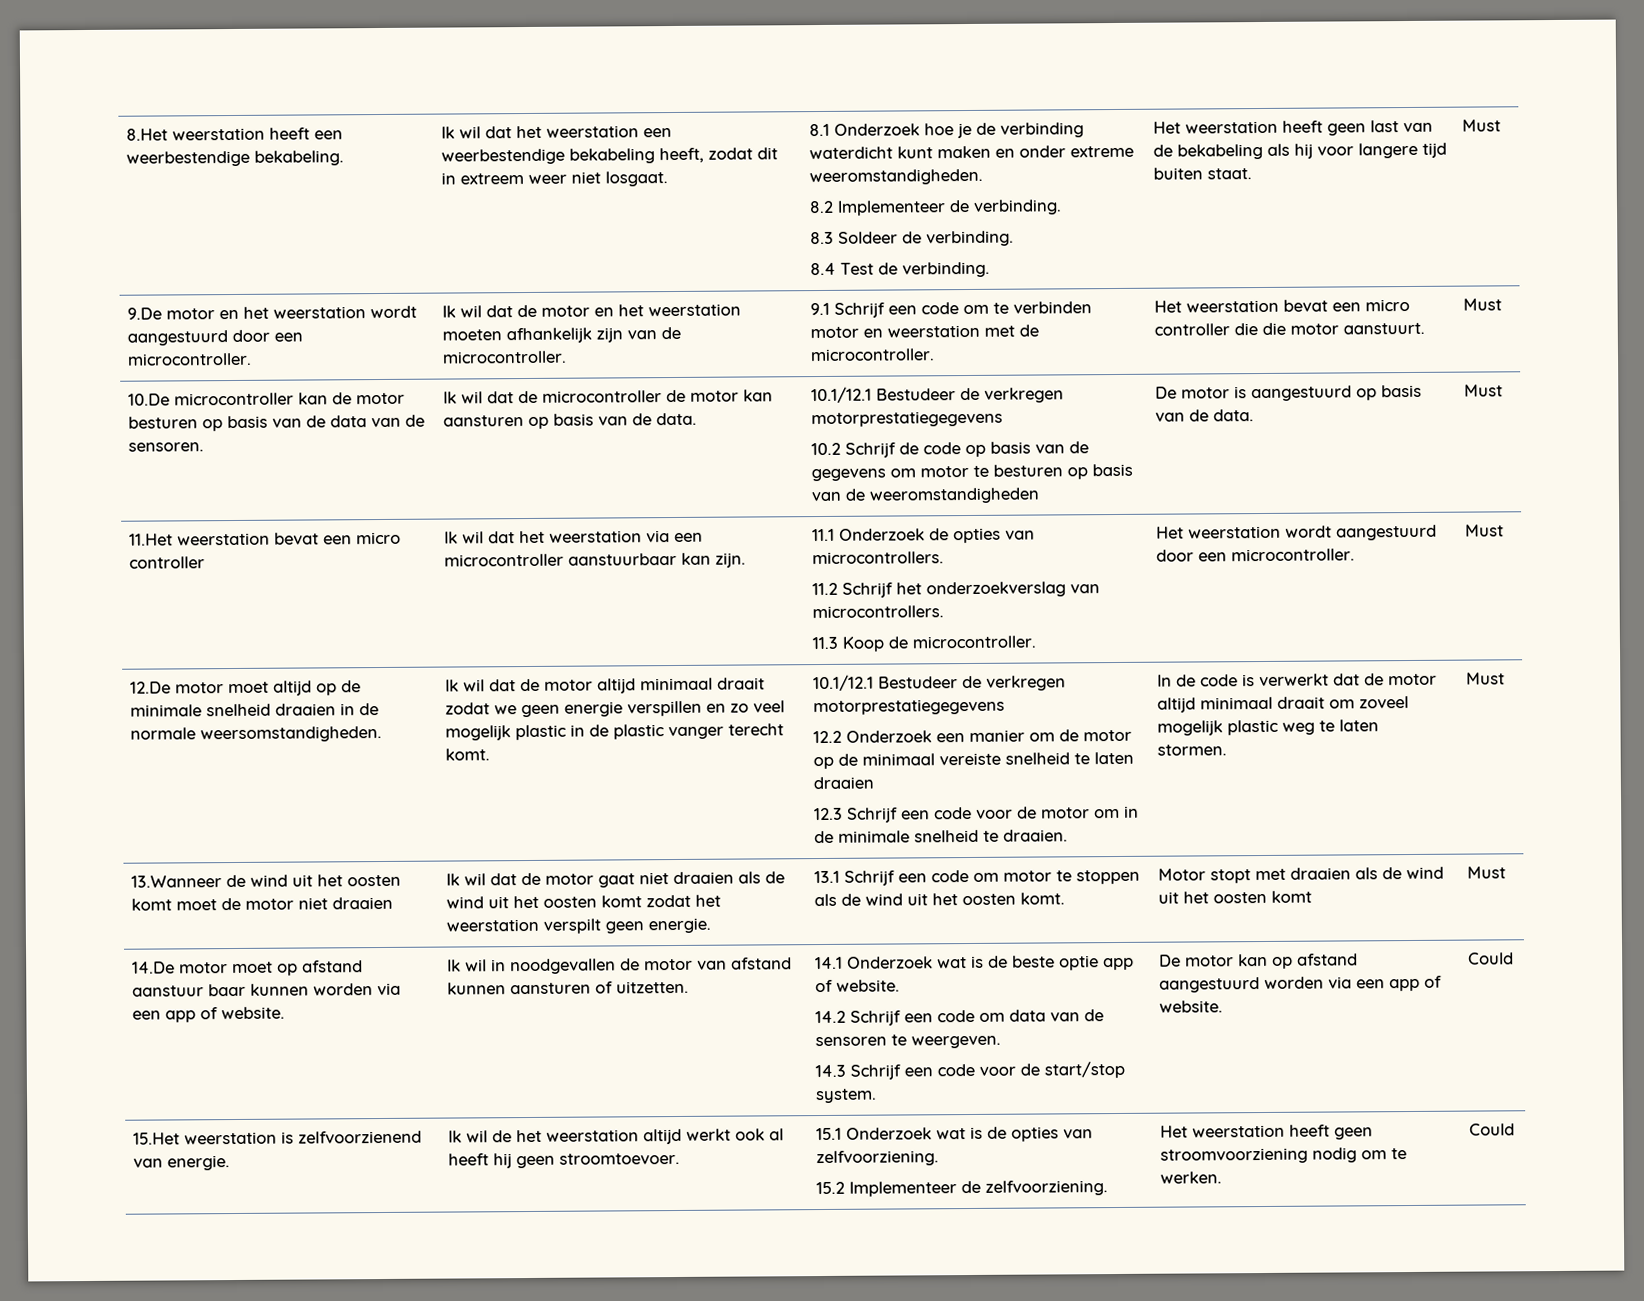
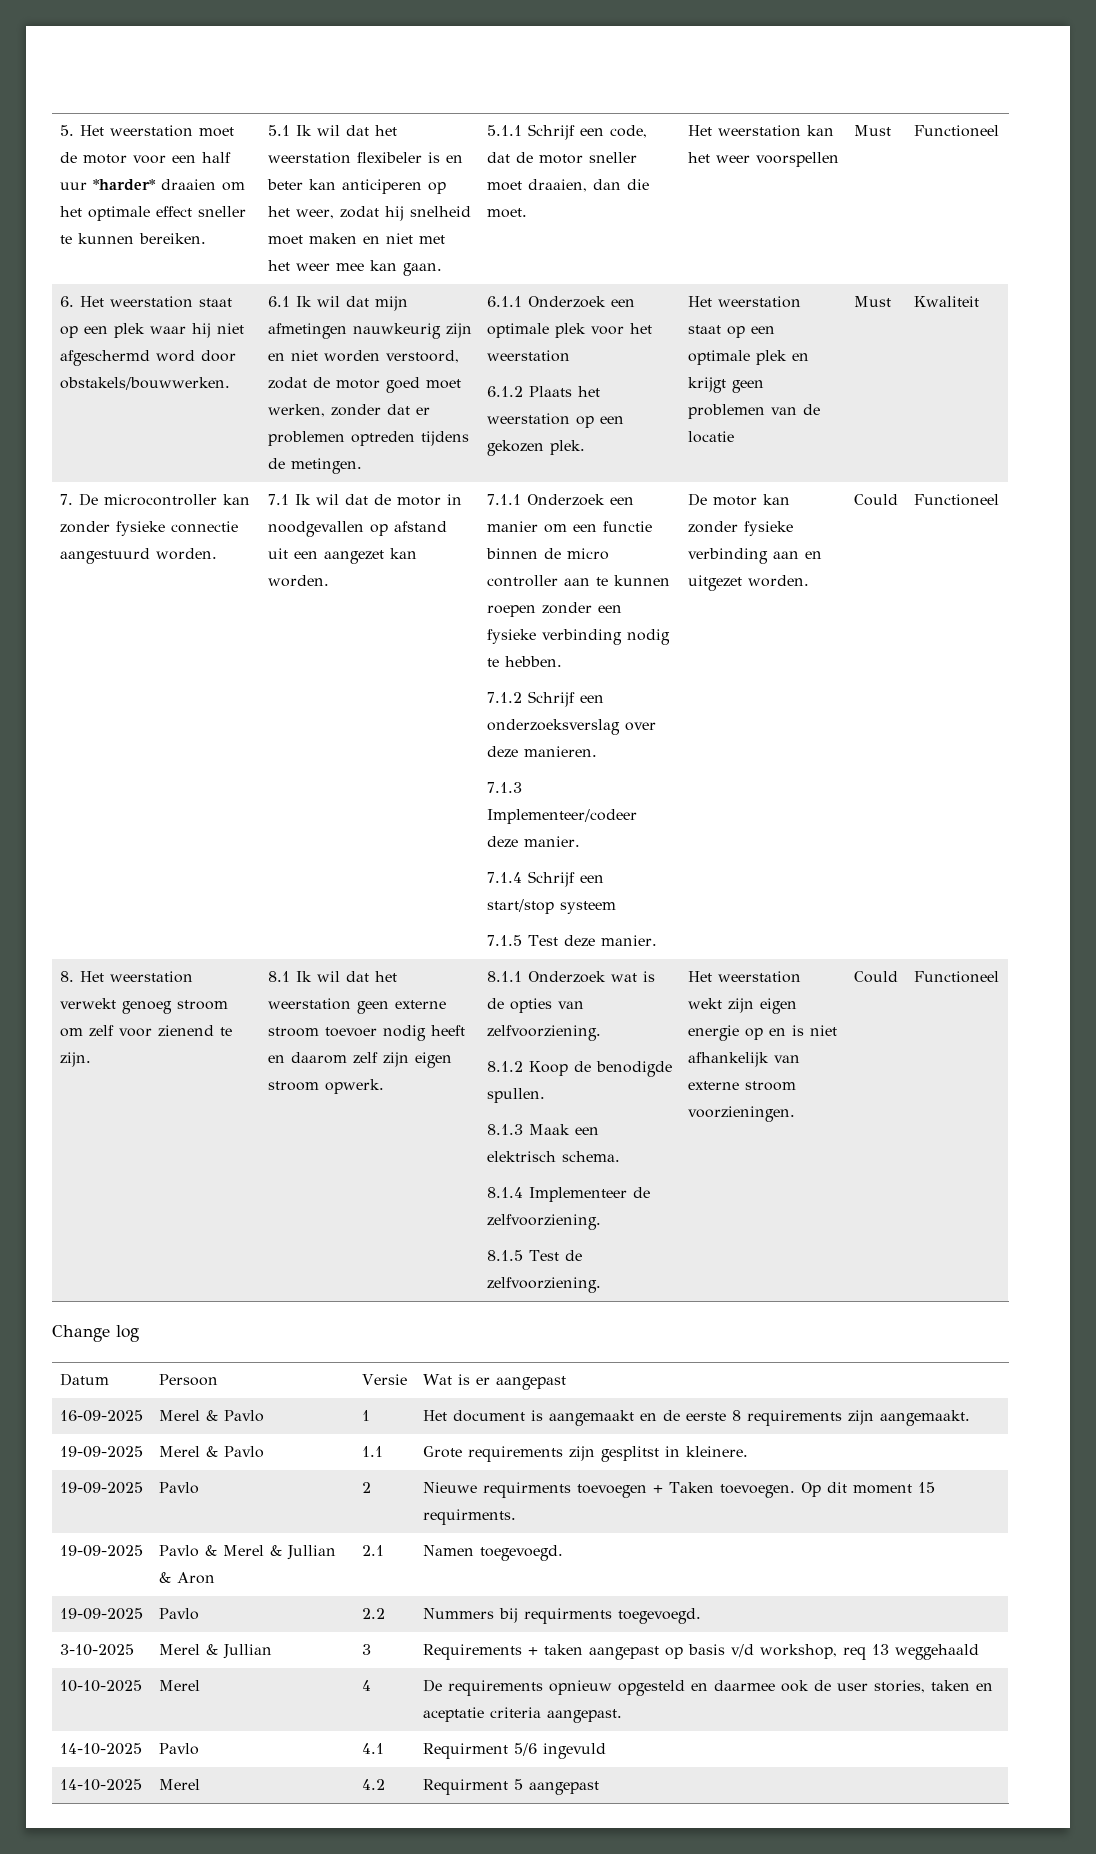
[126,127,344,141] [126,150,345,167] [441,125,673,139] [441,147,779,165] [441,171,669,187] [809,122,1085,139] [809,145,1135,160] [809,168,984,186] [809,199,1063,216] [810,230,1015,247] [810,261,991,278] [1153,120,1434,136] [1153,142,1448,160] [1153,167,1253,180] [1462,119,1502,132] [127,305,418,320] [127,329,304,346] [127,352,253,366] [442,303,742,318] [442,326,682,344] [442,350,568,364] [810,301,1093,318] [810,324,1040,339] [810,348,936,362] [1154,298,1411,313] [1154,322,1426,336] [1463,298,1503,311] [128,392,406,406] [128,414,426,432] [128,442,205,452] [443,389,774,404] [443,412,698,429] [811,386,1065,404] [811,410,1004,428] [811,441,1090,458] [811,463,1134,482] [811,487,1040,504] [1155,384,1423,402] [1155,409,1255,422] [1464,384,1504,397] [129,531,402,546] [129,556,206,569] [444,530,704,544] [444,552,747,568] [812,527,1036,544] [812,551,945,565] [812,581,1101,598] [812,605,945,619] [812,635,1037,652] [1156,524,1438,541] [1156,548,1356,562] [1465,524,1505,537] [130,680,362,696] [130,703,380,717] [130,725,383,743] [445,677,766,694] [445,700,786,718] [445,723,785,741] [445,748,491,761] [813,674,1067,692] [813,698,1006,716] [813,729,1133,744] [813,751,1135,770] [813,776,875,790] [814,805,1140,823] [814,829,1069,844] [1157,673,1438,687] [1157,696,1410,713] [1157,719,1380,736] [1157,744,1228,756] [1466,672,1506,685] [131,874,402,888] [131,896,394,911] [446,871,786,888] [446,894,722,909] [446,917,712,934] [814,869,1141,886] [814,892,1066,907] [1158,866,1445,884] [1158,890,1313,904] [1467,866,1507,879] [132,960,364,976] [132,982,402,997] [132,1006,286,1023] [447,957,793,975] [447,980,690,995] [815,955,1135,971] [815,979,901,993] [815,1009,1105,1026] [815,1034,1002,1049] [815,1060,1126,1080] [815,1088,878,1104] [1159,953,1359,969] [1159,975,1443,993] [1159,1000,1224,1013] [1468,952,1515,965] [133,1130,423,1145] [133,1155,231,1171] [448,1128,785,1145] [448,1152,681,1169] [816,1127,843,1141] 8.Het weerstation heeft een weerbestendige bekabeling. | Ik wil dat het weerstation een weerbestendige bekabeling heeft, zodat dit in extreem weer niet losgaat. | 8.1 Onderzoek hoe je de verbinding waterdicht kunt maken en onder extreme weeromstandigheden. // 8.2 Implementeer de verbinding. // 8.3 Soldeer de verbinding. // 8.4 Test de verbinding. | Het weerstation heeft geen last van de bekabeling als hij voor langere tijd buiten staat. | Must // 9.De motor en het weerstation wordt aangestuurd door een microcontroller. | Ik wil dat de motor en het weerstation moeten afhankelijk zijn van de microcontroller. | 9.1 Schrijf een code om te verbinden motor en weerstation met de microcontroller. | Het weerstation bevat een micro controller die die motor aanstuurt. | Must // 10.De microcontroller kan de motor besturen op basis van de data van de sensoren. | Ik wil dat de microcontroller de motor kan aansturen op basis van de data. | 10.1/12.1 Bestudeer de verkregen motorprestatiegegevens // 10.2 Schrijf de code op basis van de gegevens om motor te besturen op basis van de weeromstandigheden | De motor is aangestuurd op basis van de data. | Must // 11.Het weerstation bevat een micro controller | Ik wil dat het weerstation via een microcontroller aanstuurbaar kan zijn. | 11.1 Onderzoek de opties van microcontrollers. // 11.2 Schrijf het onderzoekverslag van microcontrollers. // 11.3 Koop de microcontroller. | Het weerstation wordt aangestuurd door een microcontroller. | Must // 12.De motor moet altijd op de minimale snelheid draaien in de normale weersomstandigheden. | Ik wil dat de motor altijd minimaal draait zodat we geen energie verspillen en zo veel mogelijk plastic in de plastic vanger terecht komt. | 10.1/12.1 Bestudeer de verkregen motorprestatiegegevens // 12.2 Onderzoek een manier om de motor op de minimaal vereiste snelheid te laten draaien // 12.3 Schrijf een code voor de motor om in de minimale snelheid te draaien. | In de code is verwerkt dat de motor altijd minimaal draait om zoveel mogelijk plastic weg te laten stormen. | Must // 13.Wanneer de wind uit het oosten komt moet de motor niet draaien | Ik wil dat de motor gaat niet draaien als de wind uit het oosten komt zodat het weerstation verspilt geen energie. | 13.1 Schrijf een code om motor te stoppen als de wind uit het oosten komt. | Motor stopt met draaien als de wind uit het oosten komt | Must // 14.De motor moet op afstand aanstuur baar kunnen worden via een app of website. | Ik wil in noodgevallen de motor van afstand kunnen aansturen of uitzetten. | 14.1 Onderzoek wat is de beste optie app of website. // 14.2 Schrijf een code om data van de sensoren te weergeven. // 14.3 Schrijf een code voor de start/stop system. | De motor kan op afstand aangestuurd worden via een app of website. | Could // 15.Het weerstation is zelfvoorzienend van energie. | Ik wil de het weerstation altijd werkt ook al heeft hij geen stroomtoevoer. | 15.1 -> [59,125,234,137] [59,152,231,164] [59,179,245,191] [59,206,246,221] [59,233,206,244] [267,125,397,136] [267,152,463,164] [266,179,446,194] [267,206,471,221] [267,233,445,245] [267,260,442,276] [486,124,647,140] [486,152,637,164] [486,179,649,192] [486,208,527,218] [687,125,834,137] [687,152,839,167] [853,125,891,136] [913,125,999,137] [59,296,232,308] [59,323,244,338] [59,350,236,366] [59,377,230,390] [267,296,408,311] [267,323,472,339] [267,350,459,363] [267,377,461,393] [267,404,430,417] [267,431,469,446] [267,458,362,474] [486,296,635,308] [486,323,652,338] [486,350,570,362] [486,386,600,397] [486,413,624,428] [486,440,585,456] [687,296,801,308] [687,325,775,338] [687,350,809,365] [687,377,764,393] [687,404,820,419] [687,431,734,443] [853,296,891,307] [913,296,979,307] [59,493,250,506] [59,521,238,536] [59,548,217,564] [267,494,462,506] [267,521,447,537] [267,548,417,564] [267,575,329,587] [486,494,634,506] [486,521,652,533] [485,548,609,560] [486,575,670,587] [486,602,622,617] [486,629,670,645] [486,656,562,667] [486,691,604,707] [486,719,656,735] [486,746,597,758] [486,782,522,793] [486,809,637,824] [486,836,580,848] [486,871,604,887] [486,899,616,914] [486,935,657,947] [687,493,790,506] [687,521,793,536] [687,548,822,564] [687,575,809,591] [853,494,898,506] [913,494,999,506] [59,971,193,983] [59,998,228,1014] [59,1025,232,1037] [59,1052,91,1067] [267,971,397,982] [267,998,446,1014] [267,1025,465,1041] [267,1052,452,1068] [267,1079,384,1094] [486,971,522,982] 5. Het weerstation moet de motor voor een half uur *harder* draaien om het optimale effect sneller te kunnen bereiken. | 5.1 Ik wil dat het weerstation flexibeler is en beter kan anticiperen op het weer, zodat hij snelheid moet maken en niet met het weer mee kan gaan. | 5.1.1 Schrijf een code, dat de motor sneller moet draaien, dan die moet. | Het weerstation kan het weer voorspellen | Must | Functioneel // 6. Het weerstation staat op een plek waar hij niet afgeschermd word door obstakels/bouwwerken. | 6.1 Ik wil dat mijn afmetingen nauwkeurig zijn en niet worden verstoord, zodat de motor goed moet werken, zonder dat er problemen optreden tijdens de metingen. | 6.1.1 Onderzoek een optimale plek voor het weerstation // 6.1.2 Plaats het weerstation op een gekozen plek. | Het weerstation staat op een optimale plek en krijgt geen problemen van de locatie | Must | Kwaliteit // 7. De microcontroller kan zonder fysieke connectie aangestuurd worden. | 7.1 Ik wil dat de motor in noodgevallen op afstand uit een aangezet kan worden. | 7.1.1 Onderzoek een manier om een functie binnen de micro controller aan te kunnen roepen zonder een fysieke verbinding nodig te hebben. // 7.1.2 Schrijf een onderzoeksverslag over deze manieren. // 7.1.3 Implementeer/codeer deze manier. // 7.1.4 Schrijf een start/stop systeem // 7.1.5 Test deze manier. | De motor kan zonder fysieke verbinding aan en uitgezet worden. | Could | Functioneel // 8. Het weerstation verwekt genoeg stroom om zelf voor zienend te zijn. | 8.1 Ik wil dat het weerstation geen externe stroom toevoer nodig heeft en daarom zelf zijn eigen stroom opwerk. | 8.1.1
[816,1180,1109,1197] [1160,1124,1374,1140] [1160,1147,1408,1164] [1160,1171,1223,1184] [1469,1123,1516,1136] 15.2 Implementeer de zelfvoorziening. | Het weerstation heeft geen stroomvoorziening nodig om te werken. | Could -> [486,1061,672,1077] [486,1088,545,1103] [486,1124,599,1135] [486,1151,620,1162] [486,1187,650,1202] [486,1214,601,1230] [486,1250,582,1261] [486,1277,601,1293] [687,971,801,983] [687,998,797,1014] [687,1025,837,1041] [687,1052,800,1067] [687,1081,796,1091] [687,1106,795,1122] [853,971,898,983] [913,971,999,983] [52,1325,139,1342] [59,1373,109,1386] [158,1374,218,1386] [361,1374,407,1385] [422,1374,566,1390] [59,1410,143,1422] [158,1410,264,1422] [361,1410,370,1421] [422,1410,970,1426] [59,1446,143,1458] [158,1446,264,1458] [361,1446,383,1457] [422,1446,748,1462] [59,1482,143,1494] [158,1482,199,1494] [361,1482,371,1493] [422,1482,935,1498] [422,1509,516,1525] [59,1545,143,1557] [158,1545,336,1560] [158,1572,215,1584] [361,1545,384,1556] [422,1545,563,1561] [59,1608,143,1620] [158,1608,199,1620] [361,1608,385,1619] [422,1608,701,1624] [59,1644,134,1656] [158,1644,272,1659] [361,1644,371,1655] [422,1644,979,1660] [59,1680,142,1692] [158,1680,200,1691] [361,1680,371,1691] [422,1679,993,1696] [422,1707,622,1723] [59,1743,142,1755] [158,1743,199,1755] [361,1743,384,1754] [422,1743,606,1759] [59,1779,142,1791] [158,1779,200,1790] [361,1779,385,1790] [422,1779,599,1795] 8.1.2 Koop de benodigde spullen. // 8.1.3 Maak een elektrisch schema. // 8.1.4 Implementeer de zelfvoorziening. // 8.1.5 Test de zelfvoorziening. | Het weerstation wekt zijn eigen energie op en is niet afhankelijk van externe stroom voorzieningen. | Could | Functioneel // Change log // Datum | Persoon | Versie | Wat is er aangepast // 16-09-2025 | Merel & Pavlo | 1 | Het document is aangemaakt en de eerste 8 requirements zijn aangemaakt. // 19-09-2025 | Merel & Pavlo | 1.1 | Grote requirements zijn gesplitst in kleinere. // 19-09-2025 | Pavlo | 2 | Nieuwe requirments toevoegen + Taken toevoegen. Op dit moment 15 requirments. // 19-09-2025 | Pavlo & Merel & Jullian & Aron | 2.1 | Namen toegevoegd. // 19-09-2025 | Pavlo | 2.2 | Nummers bij requirments toegevoegd. // 3-10-2025 | Merel & Jullian | 3 | Requirements + taken aangepast op basis v/d workshop, req 13 weggehaald // 10-10-2025 | Merel | 4 | De requirements opnieuw opgesteld en daarmee ook de user stories, taken en aceptatie criteria aangepast. // 14-10-2025 | Pavlo | 4.1 | Requirment 5/6 ingevuld // 14-10-2025 | Merel | 4.2 | Requirment 5 aangepast

